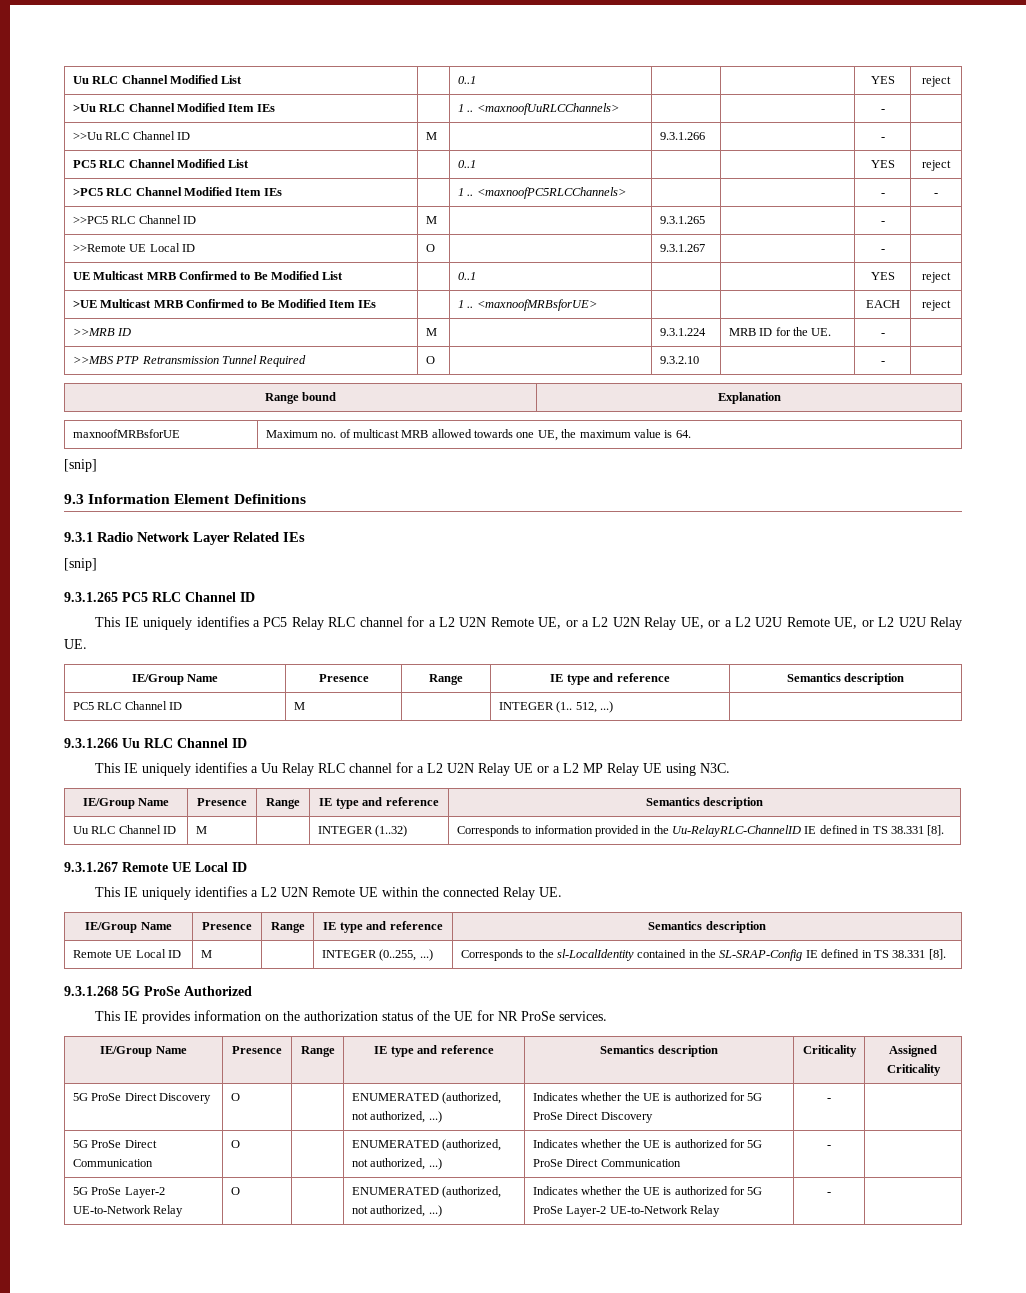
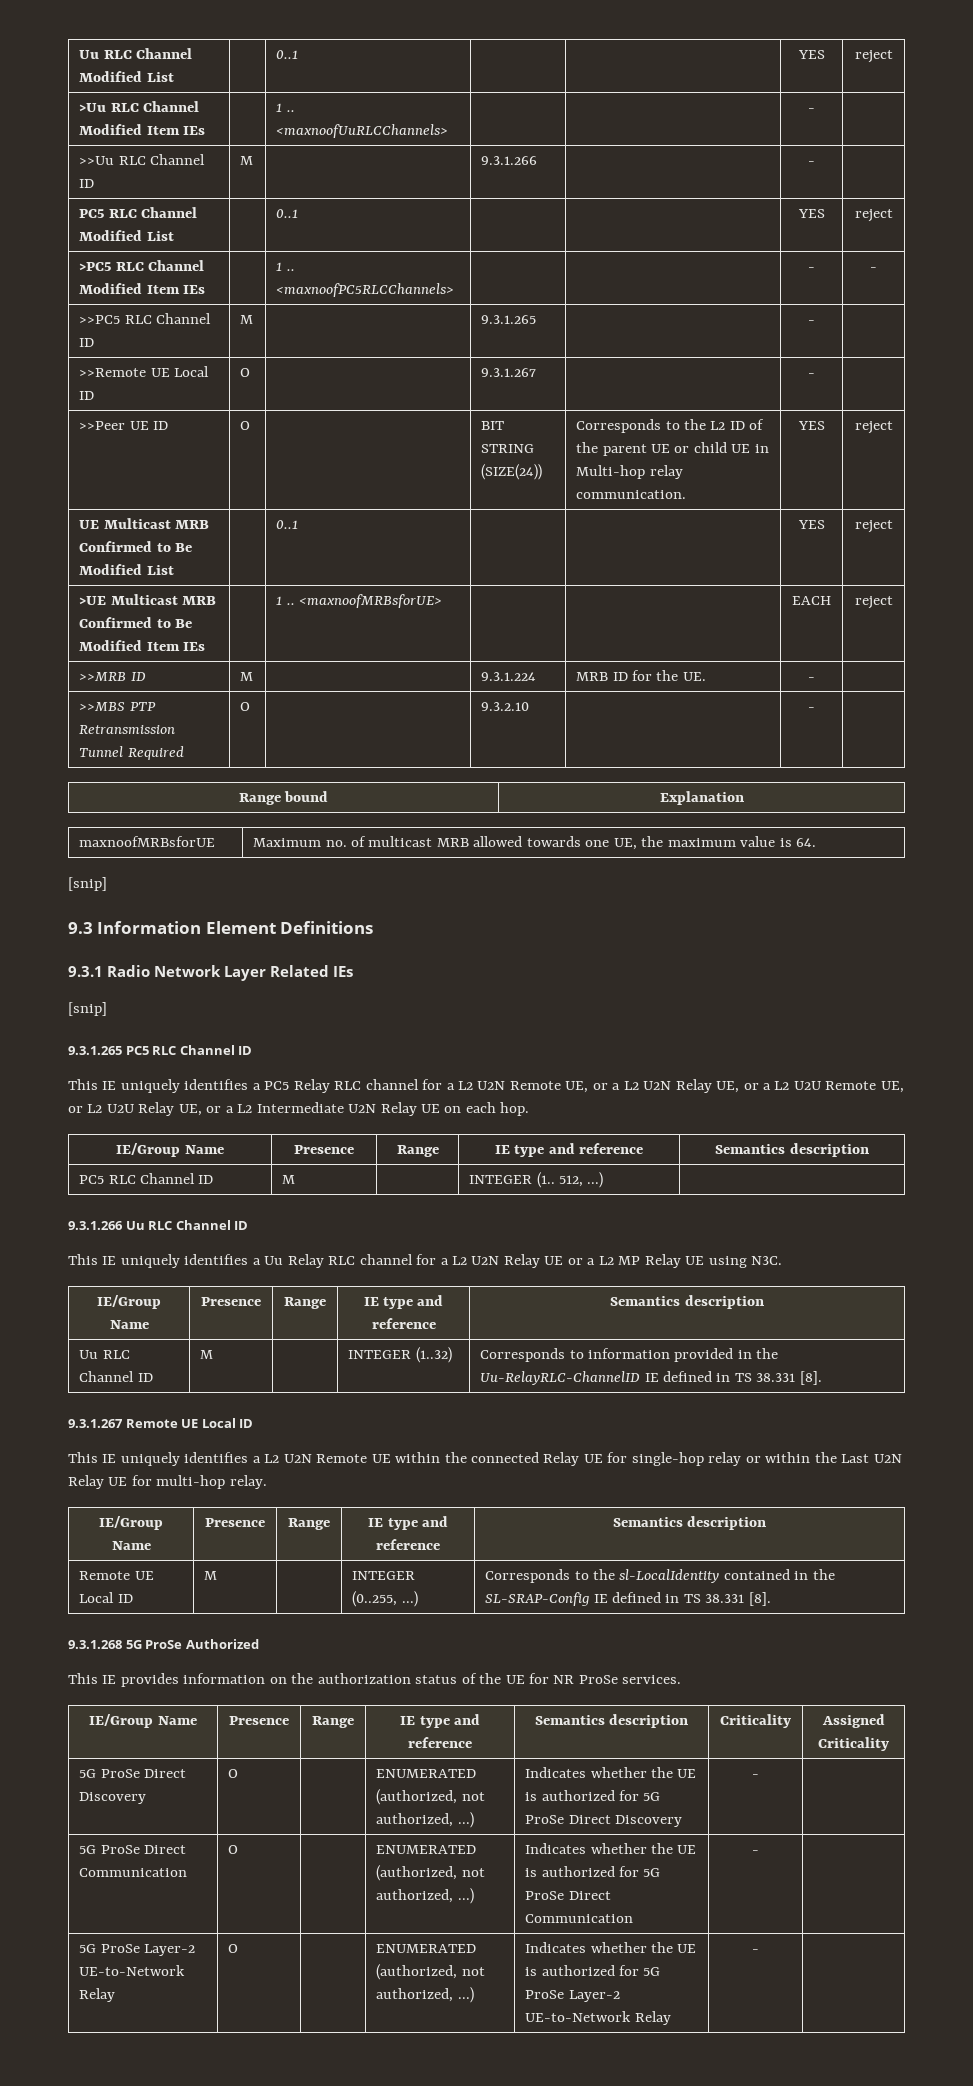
(885, 250) none -> [79,421,168,430] [240,421,251,430] [481,421,505,430] [481,444,535,453] [481,464,543,480] [576,419,765,433] [576,442,769,456] [576,465,683,479] [576,490,687,499] [797,421,825,430] [854,421,893,434] // >>Peer UE ID | O | | BIT STRING (SIZE(24)) | Corresponds to the L2 ID of the parent UE or child UE in Multi-hop relay communication. | YES | reject
[64,639,87,649] UE. -> [178,1102,530,1116] UE, or a L2 Intermediate U2N Relay UE on each hop.
[539,887,563,897] UE. -> [583,1452,902,1466] [68,1475,267,1489] UE for single-hop relay or within the Last U2N Relay UE for multi-hop relay.

